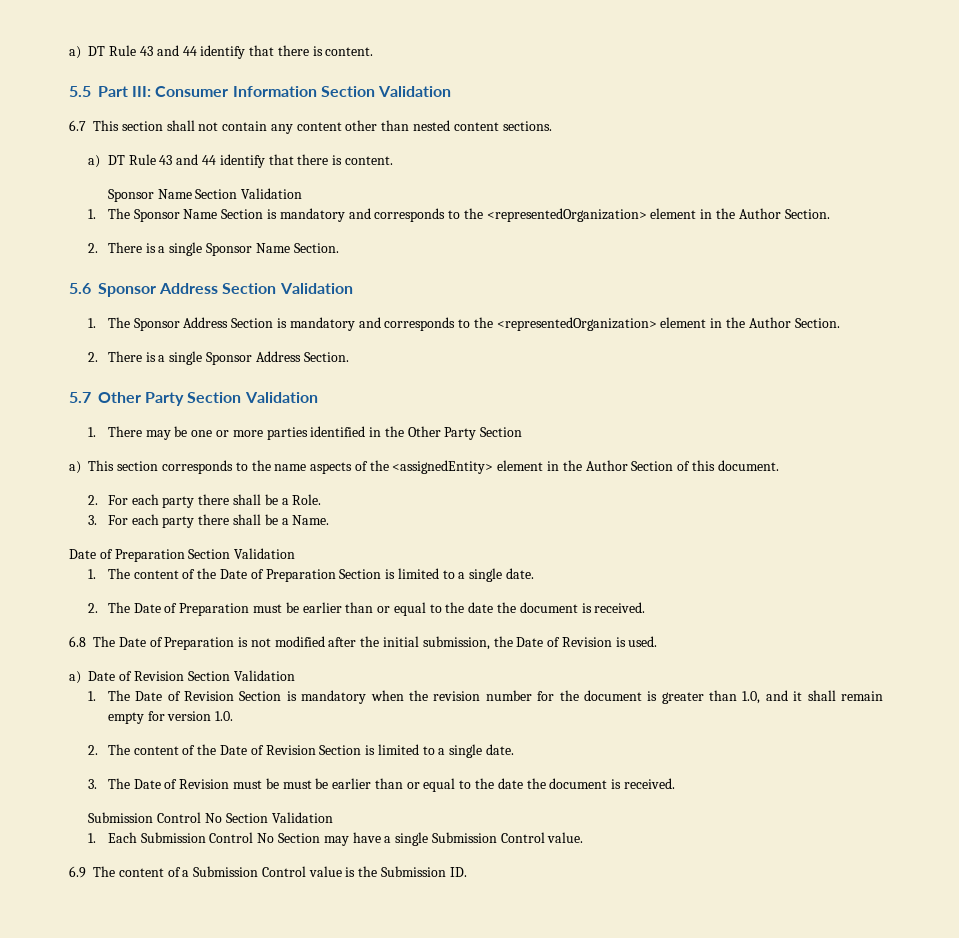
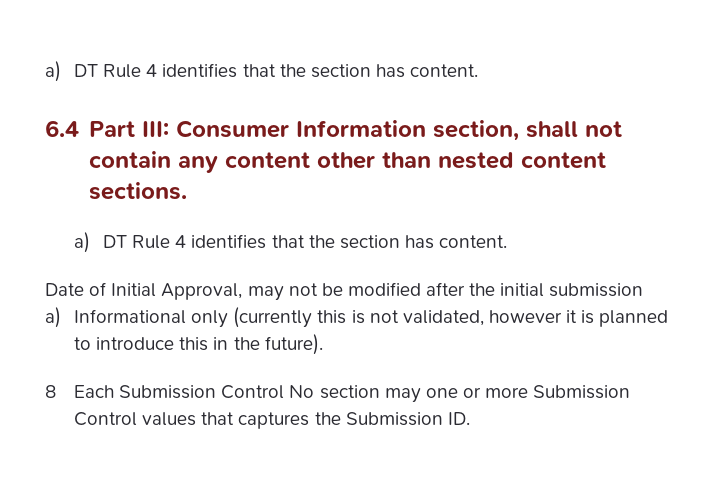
[69,45,374,59] [69,86,91,97] a) DT Rule 43 and 44 identify that there is content. // 5.5 -> [45,61,479,82] [45,120,79,137] a) DT Rule 4 identifies that the section has content. // 6.4
[320,86,451,97] [69,120,163,131] Section Validation // 6.7 This section -> [432,120,519,141] section,
[159,154,393,168] [107,188,303,202] [88,208,830,222] [88,242,339,256] [69,283,353,297] [88,317,840,331] [88,351,349,365] [69,392,318,406] [88,426,523,440] [69,460,779,474] [88,494,322,508] [88,514,330,528] [69,548,296,562] [88,568,535,582] [88,602,646,616] [69,636,658,650] [69,670,295,684] [88,690,883,704] [107,711,234,724] [88,744,515,758] [88,778,675,792] [88,812,333,823] [88,832,584,846] [69,866,356,878] 43 and 44 identify that there is content. // Sponsor Name Section Validation // 1. The Sponsor Name Section is mandatory and corresponds to the <representedOrganization> element in the Author Section. // 2. There is a single Sponsor Name Section. // 5.6 Sponsor Address Section Validation // 1. The Sponsor Address Section is mandatory and corresponds to the <representedOrganization> element in the Author Section. // 2. There is a single Sponsor Address Section. // 5.7 Other Party Section Validation // 1. There may be one or more parties identified in the Other Party Section // a) This section corresponds to the name aspects of the <assignedEntity> element in the Author Section of this document. // 2. For each party there shall be a Role. // 3. For each party there shall be a Name. // Date of Preparation Section Validation // 1. The content of the Date of Preparation Section is limited to a single date. // 2. The Date of Preparation must be earlier than or equal to the date the document is received. // 6.8 The Date of Preparation is not modified after the initial submission, the Date of Revision is used. // a) Date of Revision Section Validation // 1. The Date of Revision Section is mandatory when the revision number for the document is greater than 1.0, and it shall remain empty for version 1.0. // 2. The content of the Date of Revision Section is limited to a single date. // 3. The Date of Revision must be must be earlier than or equal to the date the document is received. // Submission Control No Section Validation // 1. Each Submission Control No Section may have a single Submission Control value. // 6.9 The content of a Submission Control value is -> [175,234,508,249] [45,282,644,301] [45,307,669,328] [74,334,323,355] [45,385,631,403] [74,412,310,429] 4 identifies that the section has content. // Date of Initial Approval, may not be modified after the initial submission // a) Informational only (currently this is not validated, however it is planned to introduce this in the future). // 8 Each Submission Control No section may one or more Submission Control values that captures

